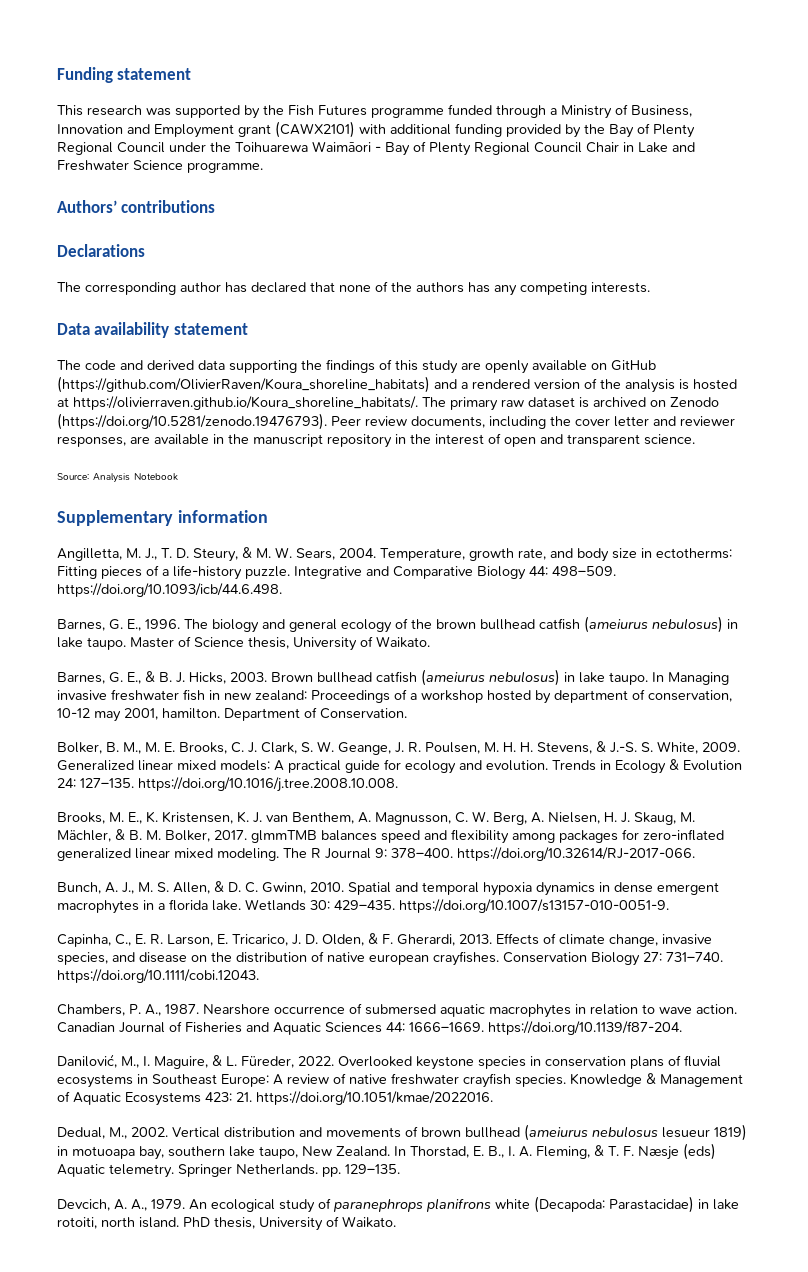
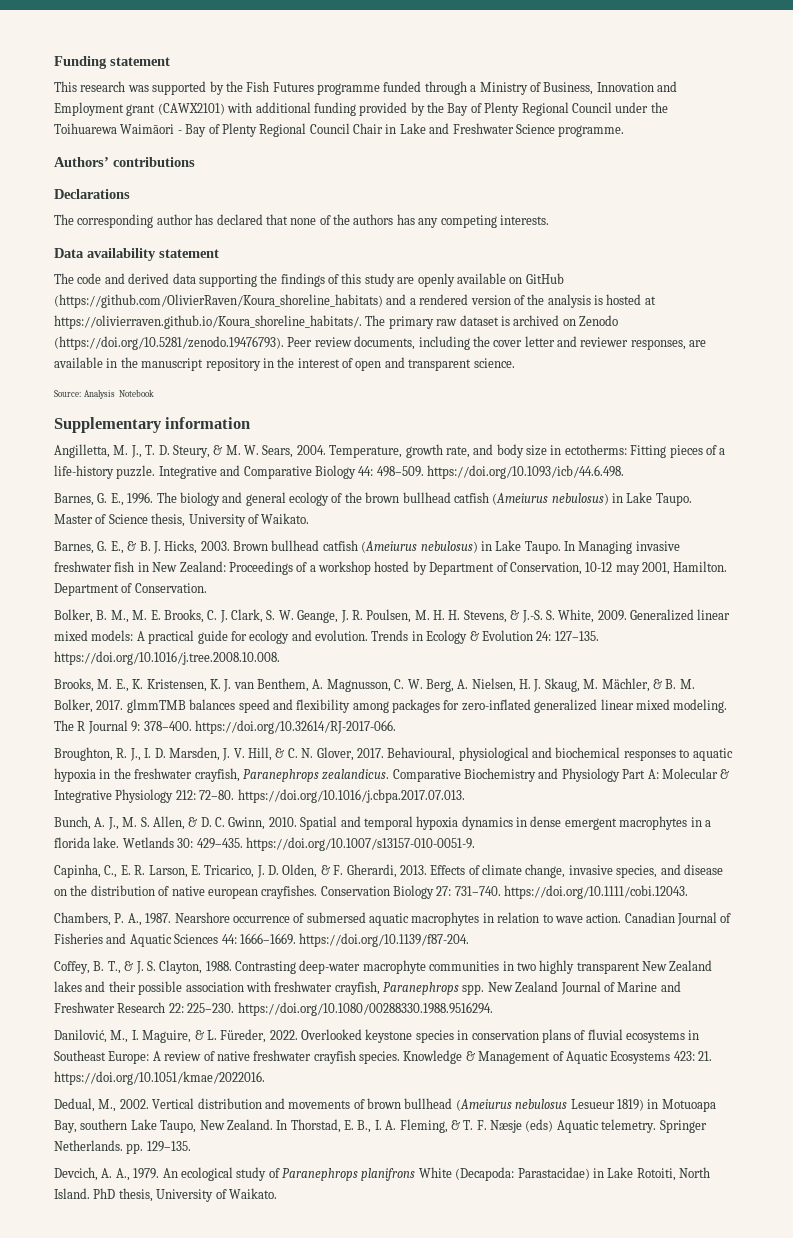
[584,616,738,633] [57,637,126,650] (ameiurus nebulosus) in lake taupo. -> [492,492,692,506] (Ameiurus nebulosus) in Lake Taupo.
[421,669,648,686] (ameiurus nebulosus) in lake taupo. -> [361,540,561,554] (Ameiurus nebulosus) in Lake Taupo.
[224,690,307,701] new zealand: -> [152,561,226,572] New Zealand:
[554,689,732,703] department of conservation, -> [429,562,582,575] Department of Conservation,
[162,708,220,719] hamilton. -> [673,561,728,572] Hamilton.
(695, 854) none -> [54,747,733,761] [54,768,730,782] [54,789,465,803] // Broughton, R. J., I. D. Marsden, J. V. Hill, & C. N. Glover, 2017. Behavioural, physiological and biochemical responses to aquatic hypoxia in the freshwater crayfish, Paranephrops zealandicus. Comparative Biochemistry and Physiology Part A: Molecular & Integrative Physiology 212: 72–80. https://doi.org/10.1016/j.cbpa.2017.07.013.
(682, 1028) none -> [54,960,713,974] [54,981,681,995] [54,1002,493,1016] // Coffey, B. T., & J. S. Clayton, 1988. Contrasting deep-water macrophyte communities in two highly transparent New Zealand lakes and their possible association with freshwater crayfish, Paranephrops spp. New Zealand Journal of Marine and Freshwater Research 22: 225–230. https://doi.org/10.1080/00288330.1988.9516294.
[524,1124,747,1141] [57,1146,298,1160] (ameiurus nebulosus lesueur 1819) in motuoapa bay, southern lake taupo, -> [455,1099,716,1112] [54,1119,197,1133] (Ameiurus nebulosus Lesueur 1819) in Motuoapa Bay, southern Lake Taupo,
[333,1196,739,1213] [57,1217,179,1229] paranephrops planifrons white (Decapoda: Parastacidae) in lake rotoiti, north island. -> [282,1167,710,1181] [54,1188,90,1199] Paranephrops planifrons White (Decapoda: Parastacidae) in Lake Rotoiti, North Island.

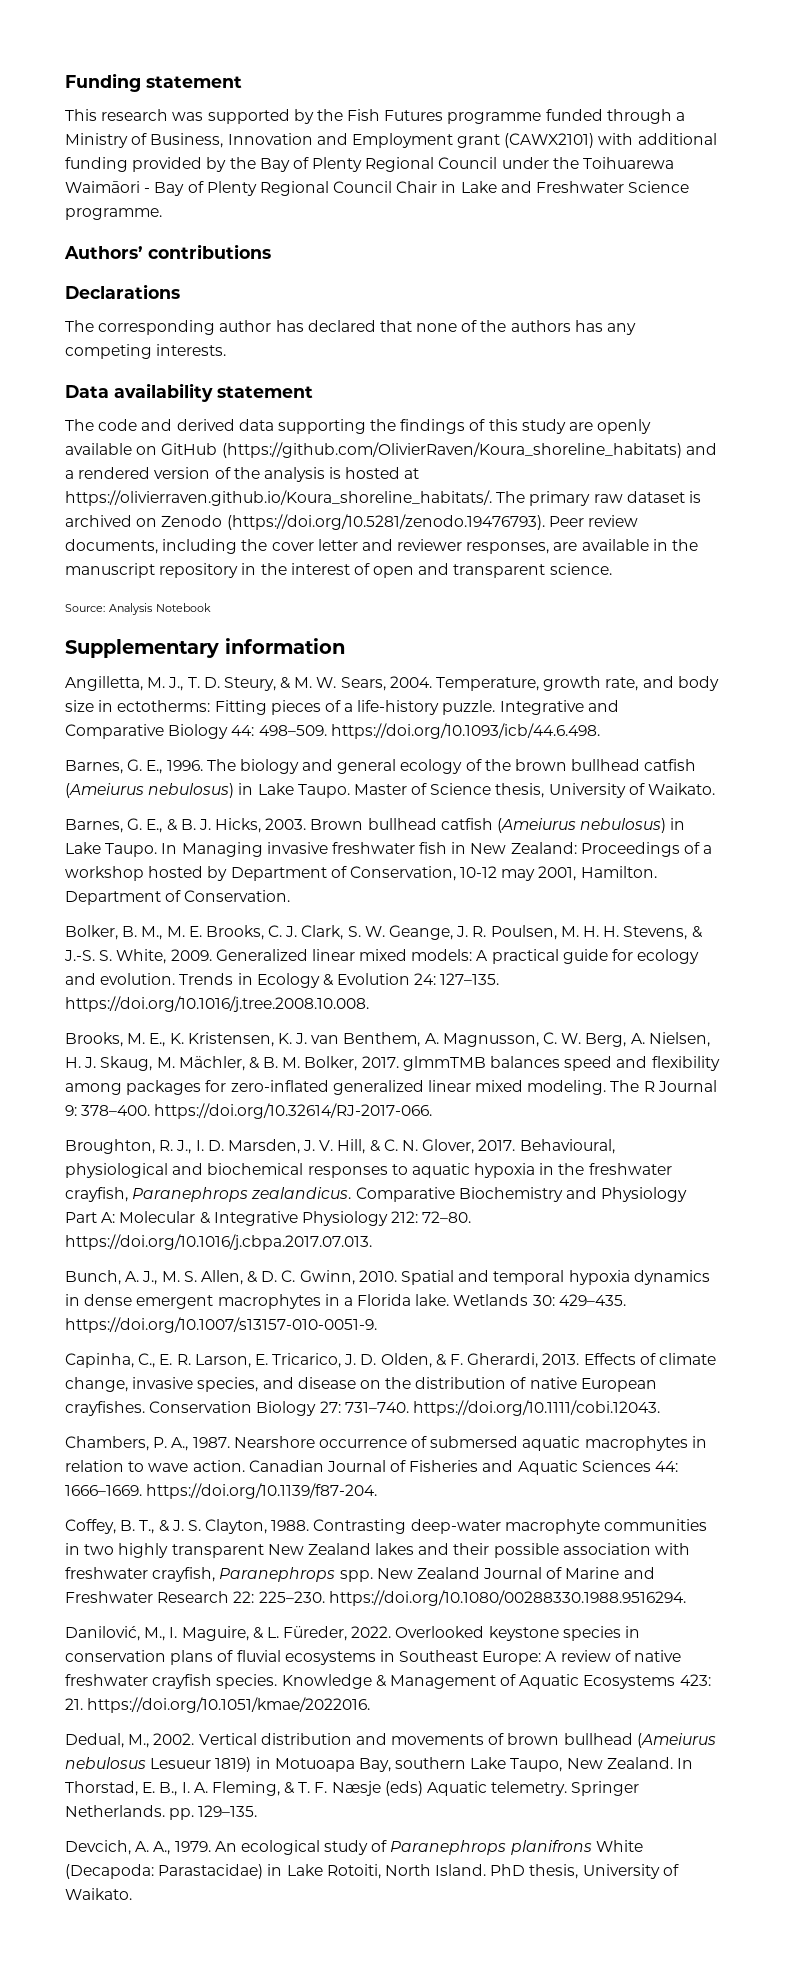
[54,837,90,848] florida -> [357,1294,412,1306] Florida
[207,888,258,899] european -> [580,1378,657,1392] European

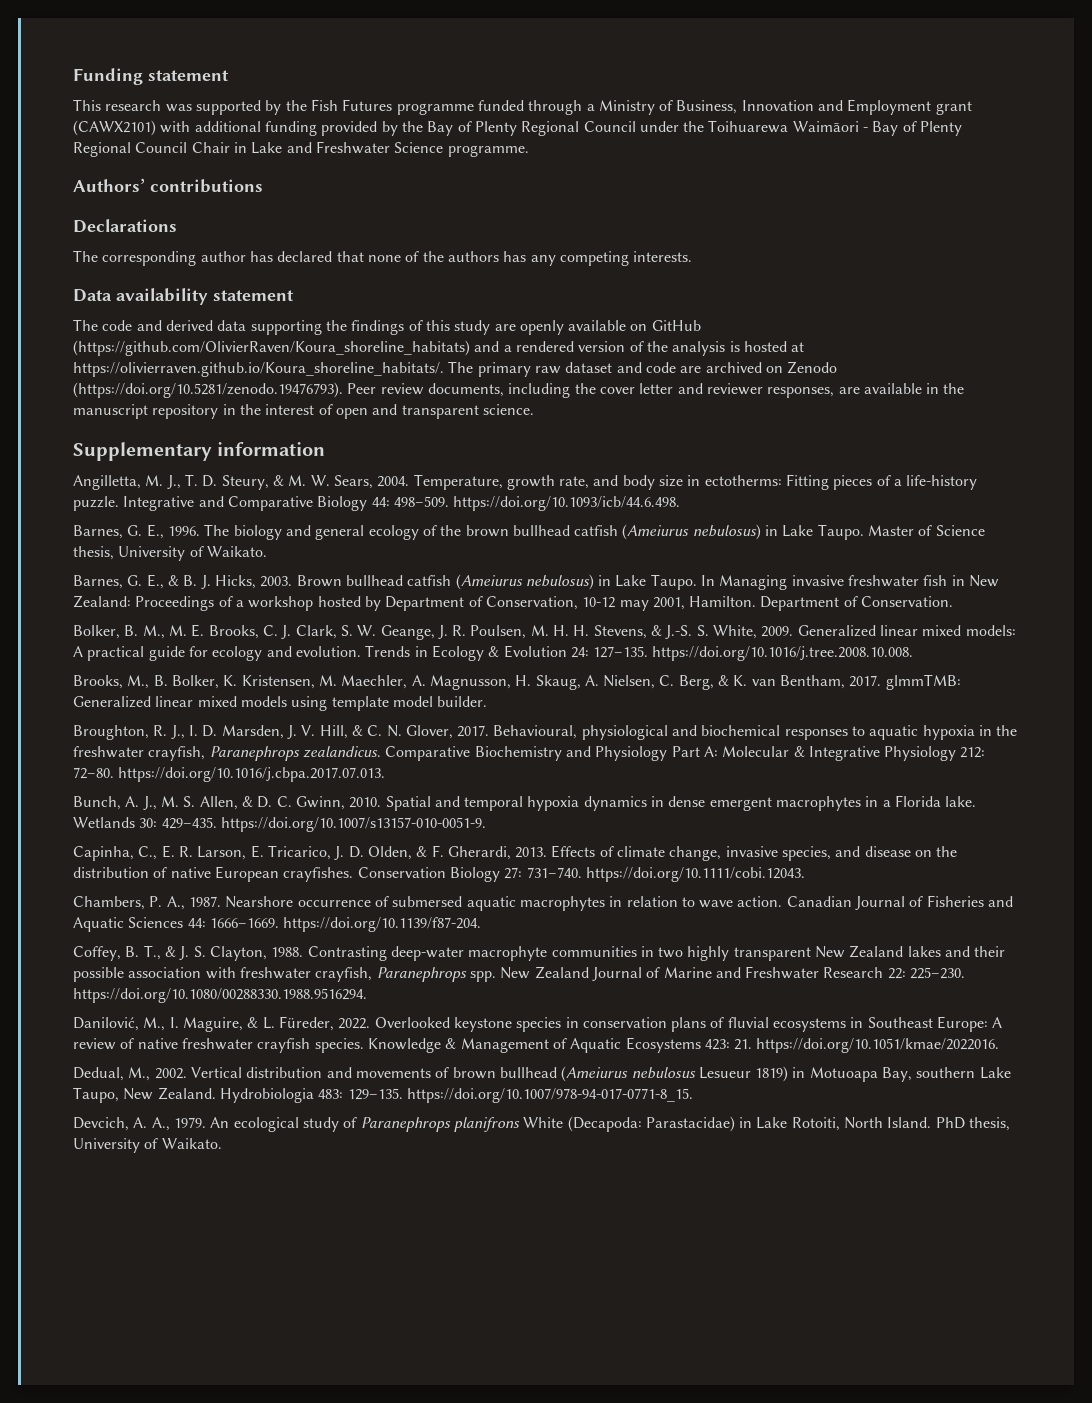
[688,491,701,503] is -> [616,362,702,373] and code are
[65,603,212,615] // Source: Analysis Notebook -> (534, 409) none
[127,1032,710,1047] [65,1056,720,1071] [65,1080,717,1095] [65,1103,433,1119] M. E., K. Kristensen, K. J. van Benthem, A. Magnusson, C. W. Berg, A. Nielsen, H. J. Skaug, M. Mächler, & B. M. Bolker, 2017. glmmTMB balances speed and flexibility among packages for zero-inflated generalized linear mixed modeling. The R Journal 9: 378–400. https://doi.org/10.32614/RJ-2017-066. -> [127,674,961,690] [73,696,488,711] M., B. Bolker, K. Kristensen, M. Maechler, A. Magnusson, H. Skaug, A. Nielsen, C. Berg, & K. van Bentham, 2017. glmmTMB: Generalized linear mixed models using template model builder.
[677,1758,694,1769] [65,1781,640,1796] [65,1805,195,1820] In Thorstad, E. B., I. A. Fleming, & T. F. Næsje (eds) Aquatic telemetry. Springer Netherlands. pp. -> [219,1088,344,1103] Hydrobiologia 483:
(258, 1811) none -> [406,1088,693,1103] https://doi.org/10.1007/978-94-017-0771-8_15.

